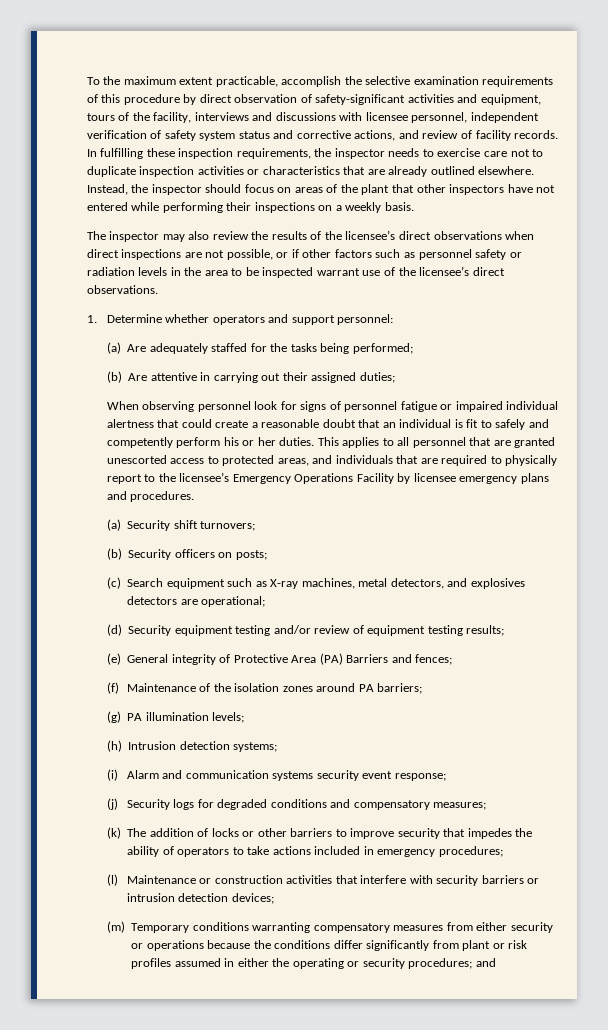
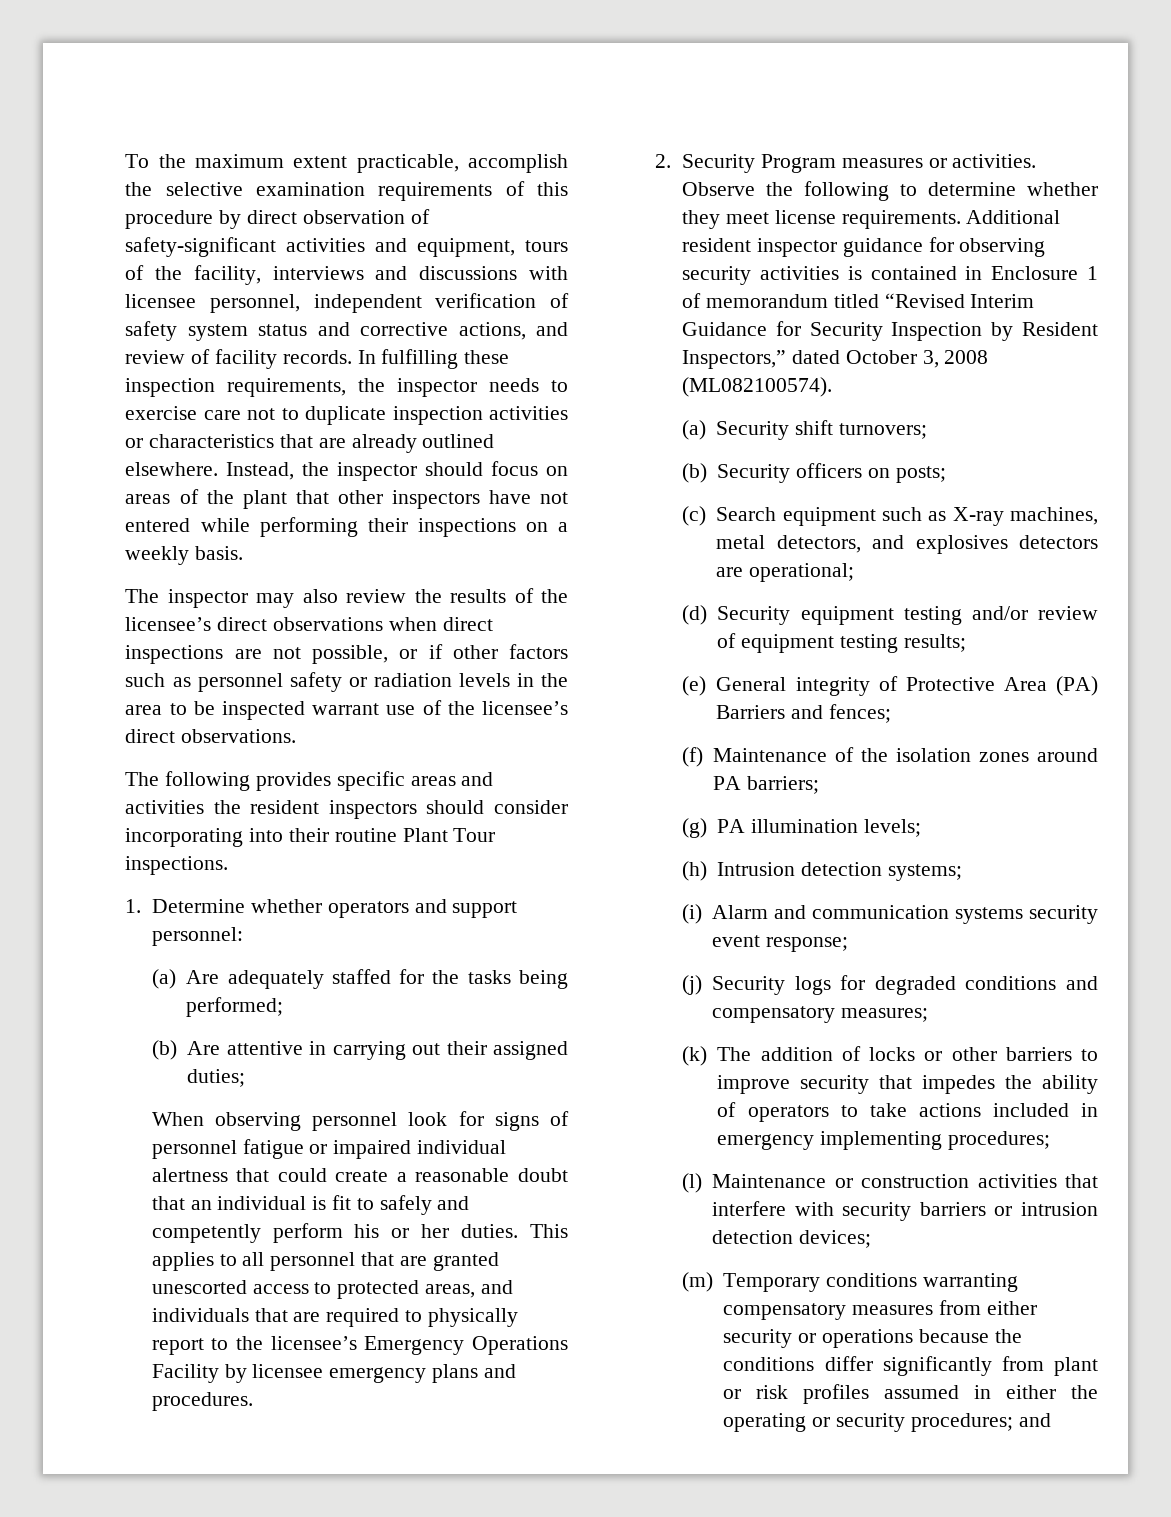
(158, 289) none -> [125,771,494,791] [125,800,568,819] [125,828,496,847] [125,856,229,875] // The following provides specific areas and activities the resident inspectors should consider incorporating into their routine Plant Tour inspections.
(195, 496) none -> [655,154,1037,173] [682,181,1098,201] [682,210,1061,229] [682,237,1046,257] [682,266,1098,285] [682,293,1035,308] [682,321,1098,341] [682,350,989,369] [682,377,833,397] // 2. Security Program measures or activities. Observe the following to determine whether they meet license requirements. Additional resident inspector guidance for observing security activities is contained in Enclosure 1 of memorandum titled “Revised Interim Guidance for Security Inspection by Resident Inspectors,” dated October 3, 2008 (ML082100574).
(436, 853) none -> [820,1131,943,1150] implementing

